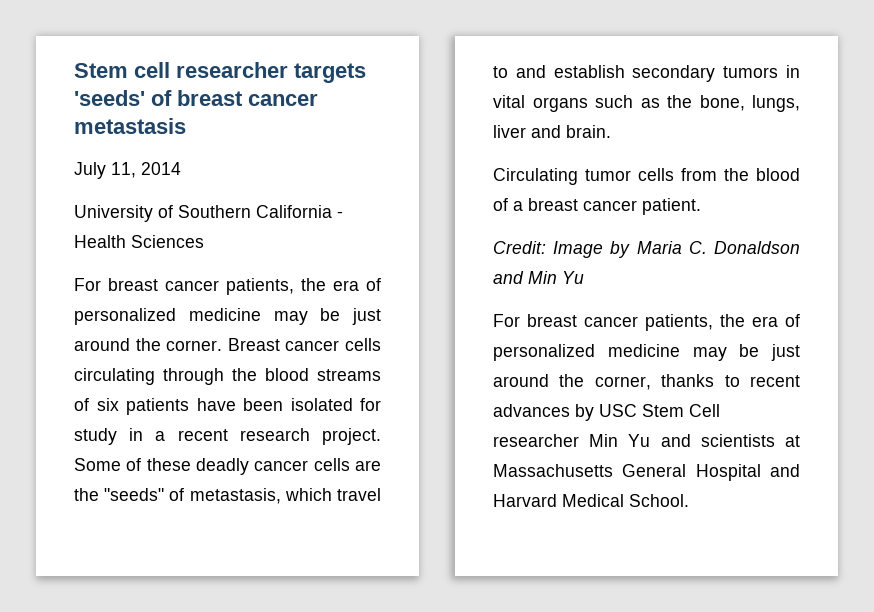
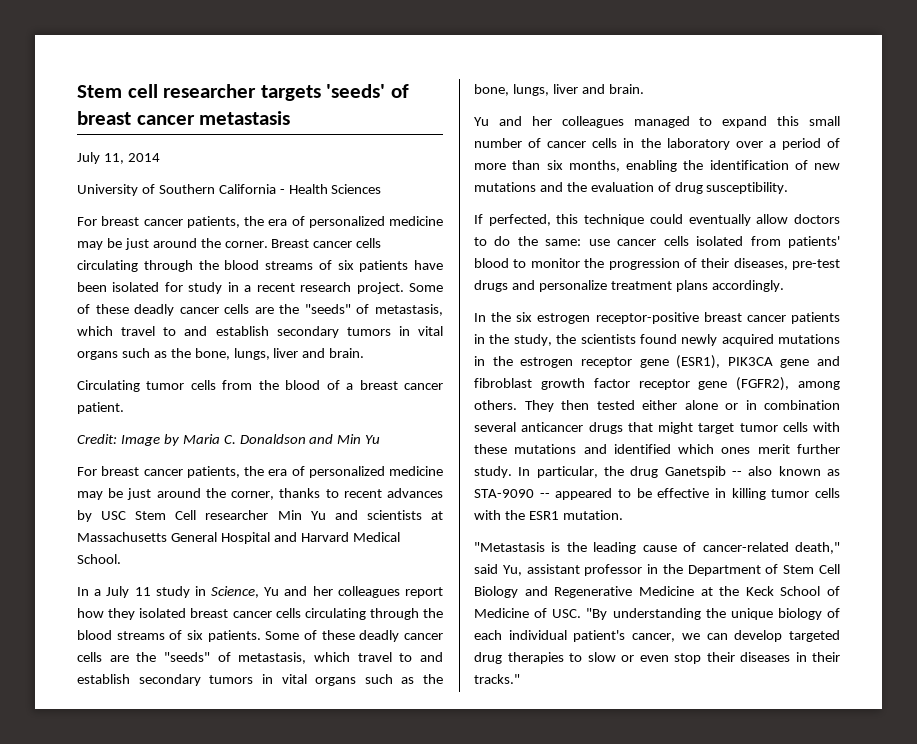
(689, 500) none -> [77,586,443,598] [77,608,443,620] [77,630,443,642] [77,652,444,664] [77,674,443,686] [474,84,644,96] [474,116,840,128] [474,138,840,150] [474,160,840,172] [474,182,789,194] [474,214,840,226] [474,236,840,248] [474,258,840,270] [474,280,784,292] [474,312,841,324] [474,334,840,346] [474,355,840,369] [474,377,840,391] [474,400,840,412] [474,422,840,434] [474,444,840,454] [474,466,840,478] [474,488,840,500] [474,510,623,520] [474,542,840,554] [474,564,840,576] [474,586,840,598] [474,608,840,620] [474,630,840,642] [474,652,840,664] [474,674,520,684] // In a July 11 study in Science, Yu and her colleagues report how they isolated breast cancer cells circulating through the blood streams of six patients. Some of these deadly cancer cells are the "seeds" of metastasis, which travel to and establish secondary tumors in vital organs such as the bone, lungs, liver and brain. // Yu and her colleagues managed to expand this small number of cancer cells in the laboratory over a period of more than six months, enabling the identification of new mutations and the evaluation of drug susceptibility. // If perfected, this technique could eventually allow doctors to do the same: use cancer cells isolated from patients' blood to monitor the progression of their diseases, pre-test drugs and personalize treatment plans accordingly. // In the six estrogen receptor-positive breast cancer patients in the study, the scientists found newly acquired mutations in the estrogen receptor gene (ESR1), PIK3CA gene and fibroblast growth factor receptor gene (FGFR2), among others. They then tested either alone or in combination several anticancer drugs that might target tumor cells with these mutations and identified which ones merit further study. In particular, the drug Ganetspib -- also known as STA-9090 -- appeared to be effective in killing tumor cells with the ESR1 mutation. // "Metastasis is the leading cause of cancer-related death," said Yu, assistant professor in the Department of Stem Cell Biology and Regenerative Medicine at the Keck School of Medicine of USC. "By understanding the unique biology of each individual patient's cancer, we can develop targeted drug therapies to slow or even stop their diseases in their tracks."

